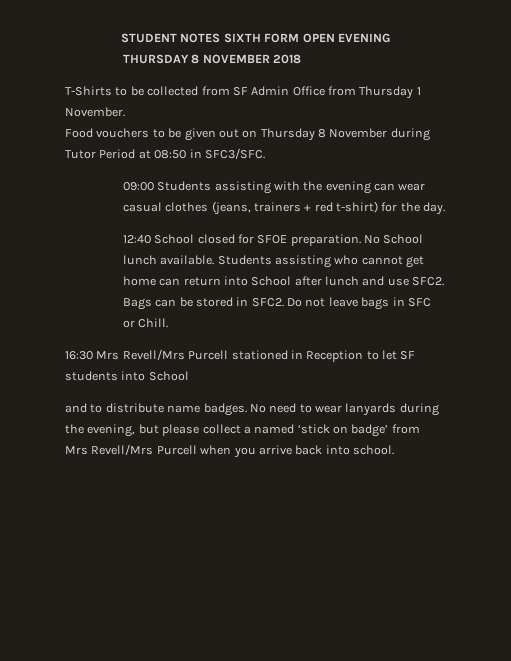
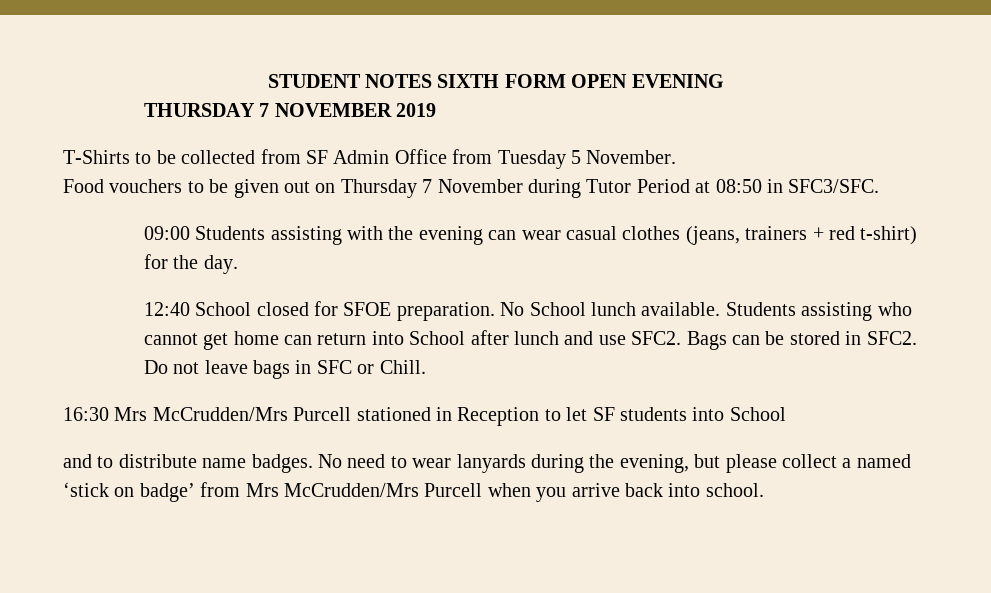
[191,54,301,64] 8 NOVEMBER 2018 -> [259,103,436,117] 7 NOVEMBER 2019
[359,86,421,99] Thursday 1 -> [497,150,581,169] Tuesday 5
[318,129,326,138] 8 -> [422,179,433,193] 7
[122,349,185,360] Revell/Mrs -> [152,407,288,421] McCrudden/Mrs
[91,444,154,455] Revell/Mrs -> [284,483,419,497] McCrudden/Mrs

